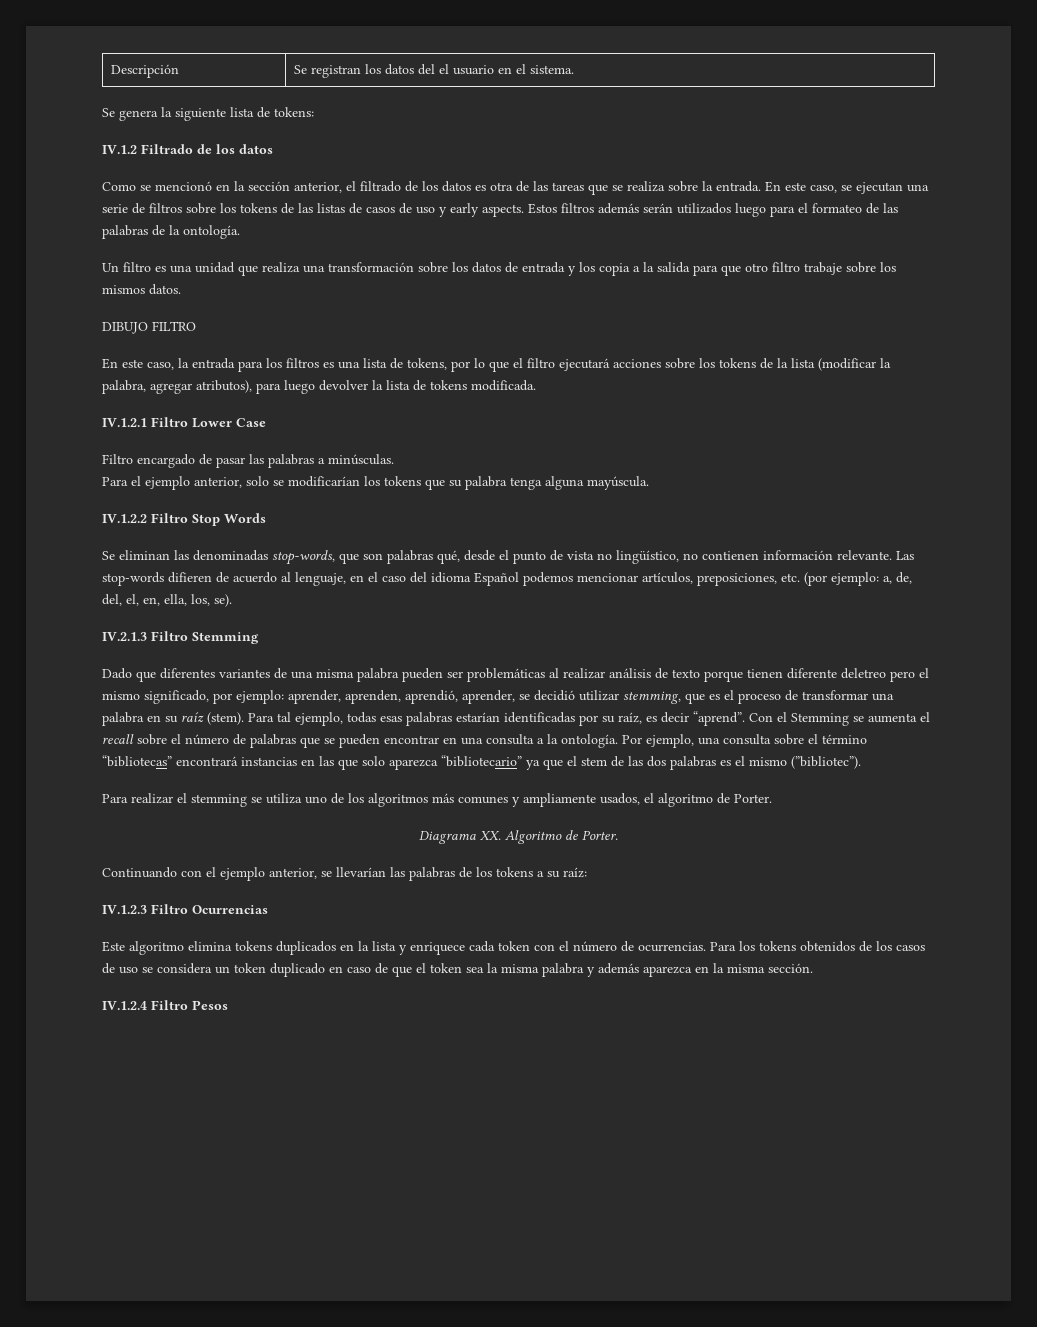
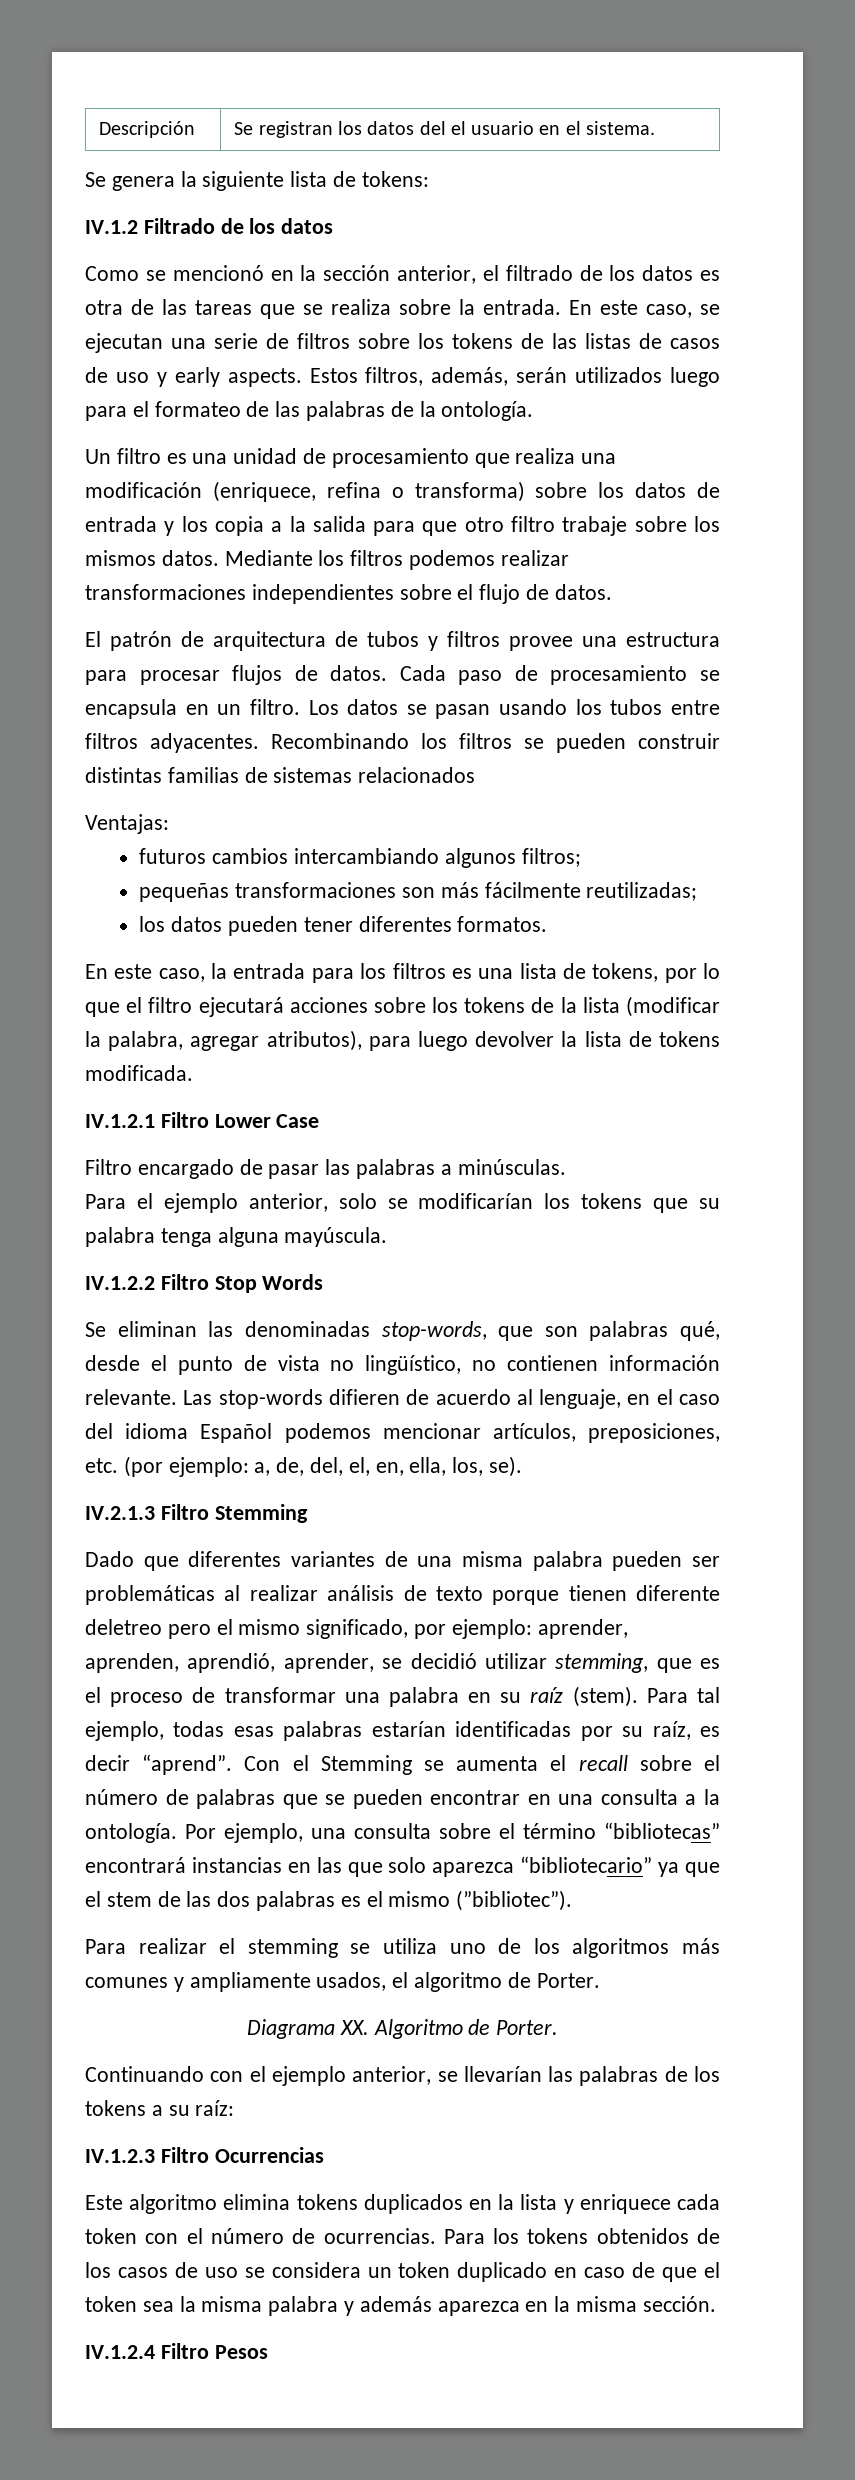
[561,203,639,214] filtros además -> [365,367,509,386] filtros, además,
(235, 267) none -> [303,448,469,468] de procesamiento
[328,262,414,272] transformación -> [85,481,525,502] modificación (enriquece, refina o transforma)
[102,321,196,334] // DIBUJO FILTRO -> [224,550,569,570] [85,584,612,604] [85,631,720,651] [85,665,720,685] [85,699,720,719] [85,733,720,753] [85,767,476,783] [85,814,169,834] [139,848,581,868] [139,882,698,902] [139,916,548,936] Mediante los filtros podemos realizar transformaciones independientes sobre el flujo de datos. // El patrón de arquitectura de tubos y filtros provee una estructura para procesar flujos de datos. Cada paso de procesamiento se encapsula en un filtro. Los datos se pasan usando los tubos entre filtros adyacentes. Recombinando los filtros se pueden construir distintas familias de sistemas relacionados // Ventajas: // futuros cambios intercambiando algunos filtros; // pequeñas transformaciones son más fácilmente reutilizadas; // los datos pueden tener diferentes formatos.

